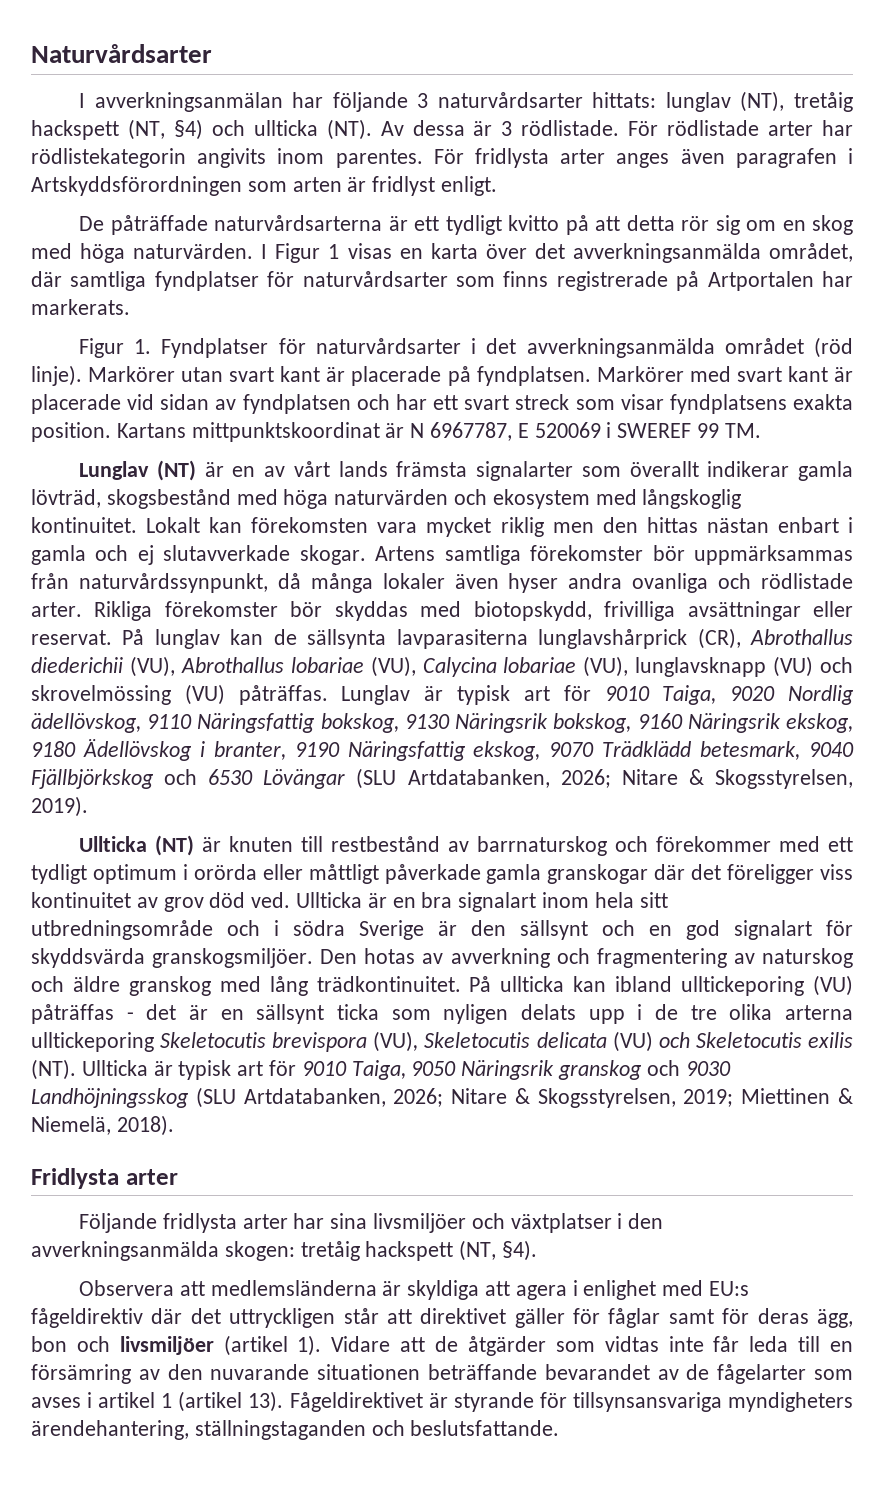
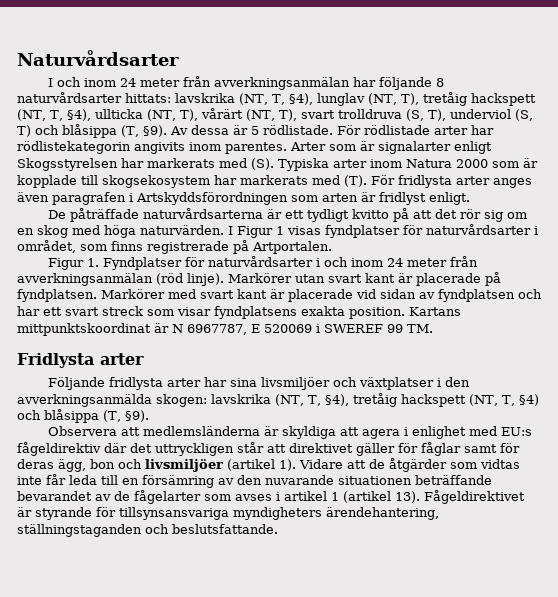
(85, 100) none -> [57,76,212,87] och inom 24 meter från
[417,93,429,108] 3 -> [436,78,445,87] 8
[665,91,854,112] [31,119,372,140] lunglav (NT), tretåig hackspett (NT, §4) och ullticka (NT). -> [175,92,536,106] [17,108,533,121] [17,124,167,138] lavskrika (NT, T, §4), lunglav (NT, T), tretåig hackspett (NT, T, §4), ullticka (NT, T), vårärt (NT, T), svart trolldruva (S, T), underviol (S, T) och blåsippa (T, §9).
[501,121,513,136] 3 -> [250,126,259,135] 5
(423, 158) none -> [290,141,492,154] [17,158,538,171] [17,175,367,188] Arter som är signalarter enligt Skogsstyrelsen har markerats med (S). Typiska arter inom Natura 2000 som är kopplade till skogsekosystem har markerats med (T).
[626,215,675,231] detta -> [435,209,458,219] det
[399,243,853,263] [31,271,147,291] en karta över det avverkningsanmälda området, där samtliga -> (321, 230) none
(448, 279) none -> [534,226,538,235] [17,240,76,253] i området,
[707,271,853,291] [31,299,130,315] Artportalen har markerats. -> [252,241,332,254] Artportalen.
[486,338,804,358] det avverkningsanmälda området -> [324,256,479,267] [17,273,153,286] och inom 24 meter från avverkningsanmälan
[78,460,853,481] [31,489,742,509] [31,517,854,537] [31,545,854,565] [31,573,853,593] [31,601,854,621] [31,628,854,649] [31,656,853,677] [31,684,855,705] [31,713,853,733] [31,739,854,761] [31,768,853,789] [31,796,88,817] [78,835,853,856] [31,864,853,884] [31,892,668,912] [31,920,853,940] [31,948,853,968] [31,975,853,996] [31,1004,853,1024] [31,1031,853,1052] [31,1059,731,1080] [31,1087,854,1108] [31,1115,174,1136] // Lunglav (NT) är en av vårt lands främsta signalarter som överallt indikerar gamla lövträd, skogsbestånd med höga naturvärden och ekosystem med långskoglig kontinuitet. Lokalt kan förekomsten vara mycket riklig men den hittas nästan enbart i gamla och ej slutavverkade skogar. Artens samtliga förekomster bör uppmärksammas från naturvårdssynpunkt, då många lokaler även hyser andra ovanliga och rödlistade arter. Rikliga förekomster bör skyddas med biotopskydd, frivilliga avsättningar eller reservat. På lunglav kan de sällsynta lavparasiterna lunglavshårprick (CR), Abrothallus diederichii (VU), Abrothallus lobariae (VU), Calycina lobariae (VU), lunglavsknapp (VU) och skrovelmössing (VU) påträffas. Lunglav är typisk art för 9010 Taiga, 9020 Nordlig ädellövskog, 9110 Näringsfattig bokskog, 9130 Näringsrik bokskog, 9160 Näringsrik ekskog, 9180 Ädellövskog i branter, 9190 Näringsfattig ekskog, 9070 Trädklädd betesmark, 9040 Fjällbjörkskog och 6530 Lövängar (SLU Artdatabanken, 2026; Nitare & Skogsstyrelsen, 2019). // Ullticka (NT) är knuten till restbestånd av barrnaturskog och förekommer med ett tydligt optimum i orörda eller måttligt påverkade gamla granskogar där det föreligger viss kontinuitet av grov död ved. Ullticka är en bra signalart inom hela sitt utbredningsområde och i södra Sverige är den sällsynt och en god signalart för skyddsvärda granskogsmiljöer. Den hotas av avverkning och fragmentering av naturskog och äldre granskog med lång trädkontinuitet. På ullticka kan ibland ulltickeporing (VU) påträffas - det är en sällsynt ticka som nyligen delats upp i de tre olika arterna ulltickeporing Skeletocutis brevispora (VU), Skeletocutis delicata (VU) och Skeletocutis exilis (NT). Ullticka är typisk art för 9010 Taiga, 9050 Näringsrik granskog och 9030 Landhöjningsskog (SLU Artdatabanken, 2026; Nitare & Skogsstyrelsen, 2019; Miettinen & Niemelä, 2018). -> (433, 328) none
[300,1240,538,1261] tretåig hackspett (NT, §4). -> [211,393,539,407] [17,409,149,423] lavskrika (NT, T, §4), tretåig hackspett (NT, T, §4) och blåsippa (T, §9).

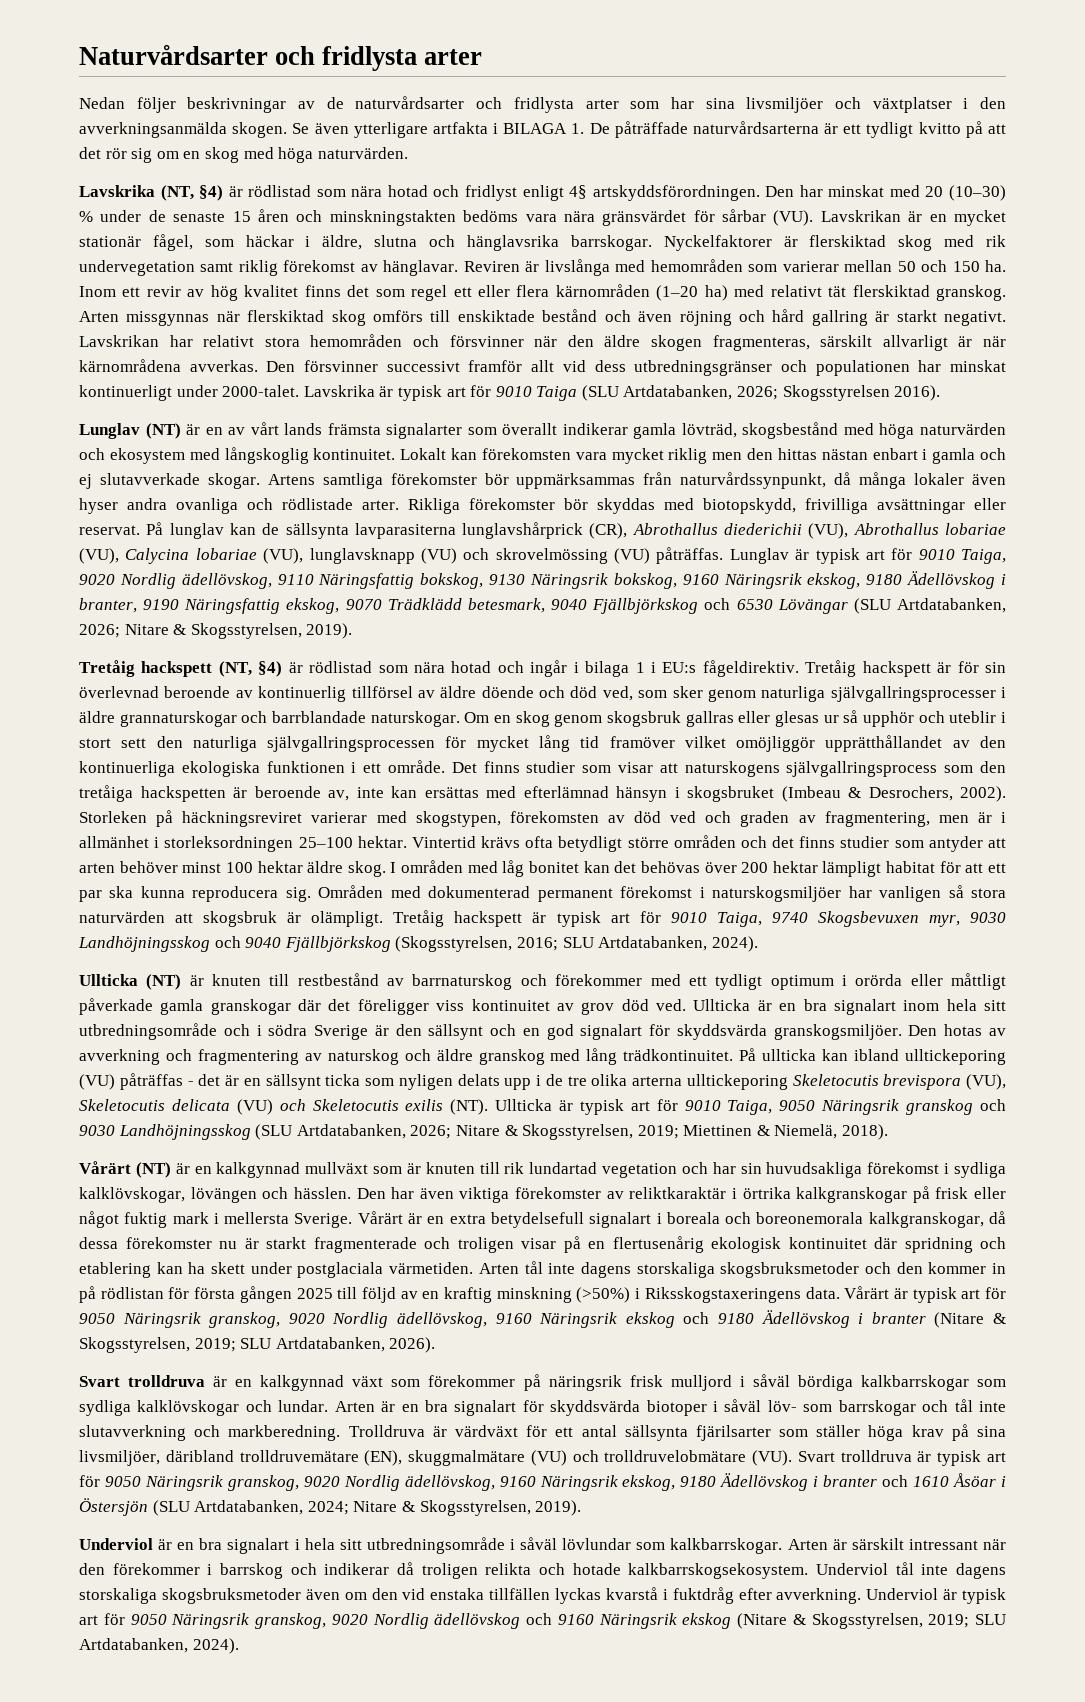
[48,76,445,90] [17,92,536,106] [17,108,533,121] [17,124,494,138] [17,141,492,154] [17,158,538,171] [17,175,532,188] [17,192,470,205] // I och inom 24 meter från avverkningsanmälan har följande 8 naturvårdsarter hittats: lavskrika (NT, T, §4), lunglav (NT, T), tretåig hackspett (NT, T, §4), ullticka (NT, T), vårärt (NT, T), svart trolldruva (S, T), underviol (S, T) och blåsippa (T, §9). Av dessa är 5 rödlistade. För rödlistade arter har rödlistekategorin angivits inom parentes. Arter som är signalarter enligt Skogsstyrelsen har markerats med (S). Typiska arter inom Natura 2000 som är kopplade till skogsekosystem har markerats med (T). För fridlysta arter anges även paragrafen i Artskyddsförordningen som arten är fridlyst enligt. // -> [275,46,483,71] [79,96,1006,113] [79,122,585,138] och fridlysta arter // Nedan följer beskrivningar av de naturvårdsarter och fridlysta arter som har sina livsmiljöer och växtplatser i den avverkningsanmälda skogen. Se även ytterligare artfakta i BILAGA 1.
[228,224,538,238] [17,240,332,254] [48,256,479,270] [17,272,501,286] [17,289,542,302] [17,306,461,319] [17,323,433,336] [17,353,144,368] [48,377,471,390] [17,393,539,407] [17,409,149,423] [48,426,533,439] [17,442,520,456] [17,458,520,472] [17,474,492,488] [17,490,525,504] [17,507,439,520] [17,524,278,537] I Figur 1 visas fyndplatser för naturvårdsarter i området, som finns registrerade på Artportalen. // Figur 1. Fyndplatser för naturvårdsarter i och inom 24 meter från avverkningsanmälan (röd linje). Markörer utan svart kant är placerade på fyndplatsen. Markörer med svart kant är placerade vid sidan av fyndplatsen och har ett svart streck som visar fyndplatsens exakta position. Kartans mittpunktskoordinat är N 6967787, E 520069 i SWEREF 99 TM. // Fridlysta arter // Följande fridlysta arter har sina livsmiljöer och växtplatser i den avverkningsanmälda skogen: lavskrika (NT, T, §4), tretåig hackspett (NT, T, §4) och blåsippa (T, §9). // Observera att medlemsländerna är skyldiga att agera i enlighet med EU:s fågeldirektiv där det uttryckligen står att direktivet gäller för fåglar samt för deras ägg, bon och livsmiljöer (artikel 1). Vidare att de åtgärder som vidtas inte får leda till en försämring av den nuvarande situationen beträffande bevarandet av de fågelarter som avses i artikel 1 (artikel 13). Fågeldirektivet är styrande för tillsynsansvariga myndigheters ärendehantering, ställningstaganden och beslutsfattande. -> [79,185,1006,201] [79,209,1007,226] [79,234,1007,251] [79,259,1006,276] [79,284,1007,301] [79,309,1006,326] [79,334,1007,351] [79,359,1007,376] [79,385,941,401] [79,422,1006,439] [79,447,1007,464] [79,472,1006,489] [79,498,1006,514] [79,522,1006,539] [79,547,1006,564] [79,571,1007,589] [79,598,1007,614] [79,623,353,639] [79,660,1007,677] [79,686,1006,702] [79,710,1006,727] [79,735,1007,752] [79,760,1006,777] [79,785,1006,802] [79,810,1006,827] [79,835,1006,852] [79,860,1006,877] [79,885,1007,902] [79,910,1006,927] [78,936,758,952] [79,973,1007,990] [79,998,1006,1015] [79,1023,1006,1040] [79,1048,1006,1065] [79,1073,1006,1090] [79,1099,1006,1115] [79,1124,889,1140] [79,1161,1007,1178] [79,1186,1006,1203] [79,1211,1006,1228] [79,1236,1006,1253] [79,1261,1006,1278] [79,1286,1007,1303] [79,1310,1007,1328] [79,1337,436,1353] [79,1374,1006,1391] [79,1399,1007,1416] [79,1424,1006,1441] [79,1450,1006,1466] [79,1473,1006,1491] [79,1498,582,1516] [79,1537,1006,1554] [79,1562,1006,1579] [79,1587,1006,1604] [79,1613,1006,1629] [79,1638,239,1654] // Lavskrika (NT, §4) är rödlistad som nära hotad och fridlyst enligt 4§ artskyddsförordningen. Den har minskat med 20 (10–30) % under de senaste 15 åren och minskningstakten bedöms vara nära gränsvärdet för sårbar (VU). Lavskrikan är en mycket stationär fågel, som häckar i äldre, slutna och hänglavsrika barrskogar. Nyckelfaktorer är flerskiktad skog med rik undervegetation samt riklig förekomst av hänglavar. Reviren är livslånga med hemområden som varierar mellan 50 och 150 ha. Inom ett revir av hög kvalitet finns det som regel ett eller flera kärnområden (1–20 ha) med relativt tät flerskiktad granskog. Arten missgynnas när flerskiktad skog omförs till enskiktade bestånd och även röjning och hård gallring är starkt negativt. Lavskrikan har relativt stora hemområden och försvinner när den äldre skogen fragmenteras, särskilt allvarligt är när kärnområdena avverkas. Den försvinner successivt framför allt vid dess utbredningsgränser och populationen har minskat kontinuerligt under 2000-talet. Lavskrika är typisk art för 9010 Taiga (SLU Artdatabanken, 2026; Skogsstyrelsen 2016). // Lunglav (NT) är en av vårt lands främsta signalarter som överallt indikerar gamla lövträd, skogsbestånd med höga naturvärden och ekosystem med långskoglig kontinuitet. Lokalt kan förekomsten vara mycket riklig men den hittas nästan enbart i gamla och ej slutavverkade skogar. Artens samtliga förekomster bör uppmärksammas från naturvårdssynpunkt, då många lokaler även hyser andra ovanliga och rödlistade arter. Rikliga förekomster bör skyddas med biotopskydd, frivilliga avsättningar eller reservat. På lunglav kan de sällsynta lavparasiterna lunglavshårprick (CR), Abrothallus diederichii (VU), Abrothallus lobariae (VU), Calycina lobariae (VU), lunglavsknapp (VU) och skrovelmössing (VU) påträffas. Lunglav är typisk art för 9010 Taiga, 9020 Nordlig ädellövskog, 9110 Näringsfattig bokskog, 9130 Näringsrik bokskog, 9160 Näringsrik ekskog, 9180 Ädellövskog i branter, 9190 Näringsfattig ekskog, 9070 Trädklädd betesmark, 9040 Fjällbjörkskog och 6530 Lövängar (SLU Artdatabanken, 2026; Nitare & Skogsstyrelsen, 2019). // Tretåig hackspett (NT, §4) är rödlistad som nära hotad och ingår i bilaga 1 i EU:s fågeldirektiv. Tretåig hackspett är för sin överlevnad beroende av kontinuerlig tillförsel av äldre döende och död ved, som sker genom naturliga självgallringsprocesser i äldre grannaturskogar och barrblandade naturskogar. Om en skog genom skogsbruk gallras eller glesas ur så upphör och uteblir i stort sett den naturliga självgallringsprocessen för mycket lång tid framöver vilket omöjliggör upprätthållandet av den kontinuerliga ekologiska funktionen i ett område. Det finns studier som visar att naturskogens självgallringsprocess som den tretåiga hackspetten är beroende av, inte kan ersättas med efterlämnad hänsyn i skogsbruket (Imbeau & Desrochers, 2002). Storleken på häckningsreviret varierar med skogstypen, förekomsten av död ved och graden av fragmentering, men är i allmänhet i storleksordningen 25–100 hektar. Vintertid krävs ofta betydligt större områden och det finns studier som antyder att arten behöver minst 100 hektar äldre skog. I områden med låg bonitet kan det behövas över 200 hektar lämpligt habitat för att ett par ska kunna reproducera sig. Områden med dokumenterad permanent förekomst i naturskogsmiljöer har vanligen så stora naturvärden att skogsbruk är olämpligt. Tretåig hackspett är typisk art för 9010 Taiga, 9740 Skogsbevuxen myr, 9030 Landhöjningsskog och 9040 Fjällbjörkskog (Skogsstyrelsen, 2016; SLU Artdatabanken, 2024). // Ullticka (NT) är knuten till restbestånd av barrnaturskog och förekommer med ett tydligt optimum i orörda eller måttligt påverkade gamla granskogar där det föreligger viss kontinuitet av grov död ved. Ullticka är en bra signalart inom hela sitt utbredningsområde och i södra Sverige är den sällsynt och en god signalart för skyddsvärda granskogsmiljöer. Den hotas av avverkning och fragmentering av naturskog och äldre granskog med lång trädkontinuitet. På ullticka kan ibland ulltickeporing (VU) påträffas - det är en sällsynt ticka som nyligen delats upp i de tre olika arterna ulltickeporing Skeletocutis brevispora (VU), Skeletocutis delicata (VU) och Skeletocutis exilis (NT). Ullticka är typisk art för 9010 Taiga, 9050 Näringsrik granskog och 9030 Landhöjningsskog (SLU Artdatabanken, 2026; Nitare & Skogsstyrelsen, 2019; Miettinen & Niemelä, 2018). // Vårärt (NT) är en kalkgynnad mullväxt som är knuten till rik lundartad vegetation och har sin huvudsakliga förekomst i sydliga kalklövskogar, lövängen och hässlen. Den har även viktiga förekomster av reliktkaraktär i örtrika kalkgranskogar på frisk eller något fuktig mark i mellersta Sverige. Vårärt är en extra betydelsefull signalart i boreala och boreonemorala kalkgranskogar, då dessa förekomster nu är starkt fragmenterade och troligen visar på en flertusenårig ekologisk kontinuitet där spridning och etablering kan ha skett under postglaciala värmetiden. Arten tål inte dagens storskaliga skogsbruksmetoder och den kommer in på rödlistan för första gången 2025 till följd av en kraftig minskning (>50%) i Riksskogstaxeringens data. Vårärt är typisk art för 9050 Näringsrik granskog, 9020 Nordlig ädellövskog, 9160 Näringsrik ekskog och 9180 Ädellövskog i branter (Nitare & Skogsstyrelsen, 2019; SLU Artdatabanken, 2026). // Svart trolldruva är en kalkgynnad växt som förekommer på näringsrik frisk mulljord i såväl bördiga kalkbarrskogar som sydliga kalklövskogar och lundar. Arten är en bra signalart för skyddsvärda biotoper i såväl löv- som barrskogar och tål inte slutavverkning och markberedning. Trolldruva är värdväxt för ett antal sällsynta fjärilsarter som ställer höga krav på sina livsmiljöer, däribland trolldruvemätare (EN), skuggmalmätare (VU) och trolldruvelobmätare (VU). Svart trolldruva är typisk art för 9050 Näringsrik granskog, 9020 Nordlig ädellövskog, 9160 Näringsrik ekskog, 9180 Ädellövskog i branter och 1610 Åsöar i Östersjön (SLU Artdatabanken, 2024; Nitare & Skogsstyrelsen, 2019). // Underviol är en bra signalart i hela sitt utbredningsområde i såväl lövlundar som kalkbarrskogar. Arten är särskilt intressant när den förekommer i barrskog och indikerar då troligen relikta och hotade kalkbarrskogsekosystem. Underviol tål inte dagens storskaliga skogsbruksmetoder även om den vid enstaka tillfällen lyckas kvarstå i fuktdråg efter avverkning. Underviol är typisk art för 9050 Näringsrik granskog, 9020 Nordlig ädellövskog och 9160 Näringsrik ekskog (Nitare & Skogsstyrelsen, 2019; SLU Artdatabanken, 2024).

